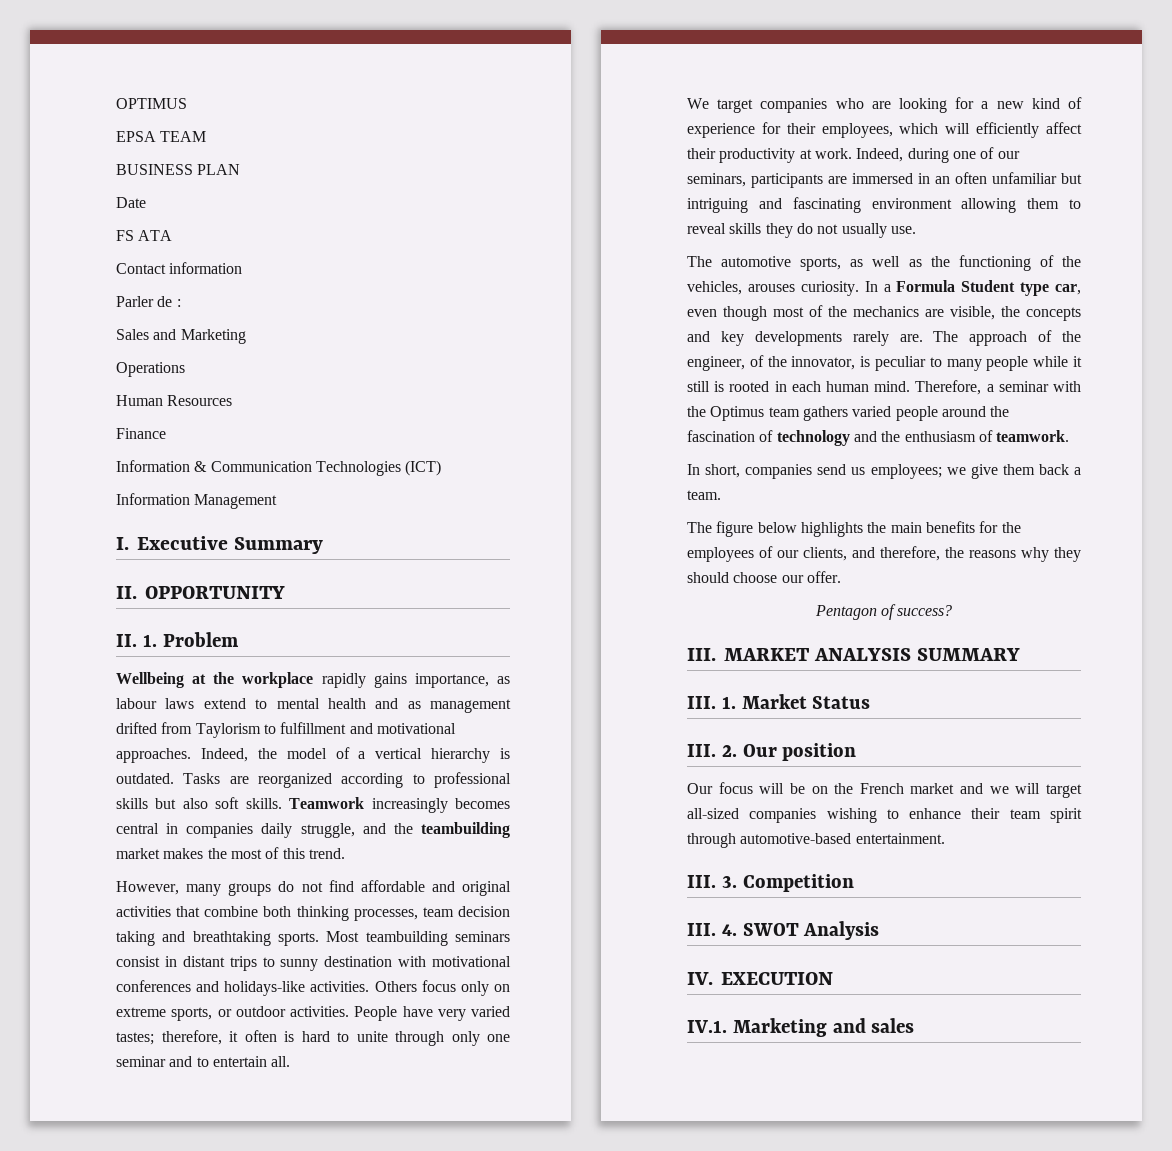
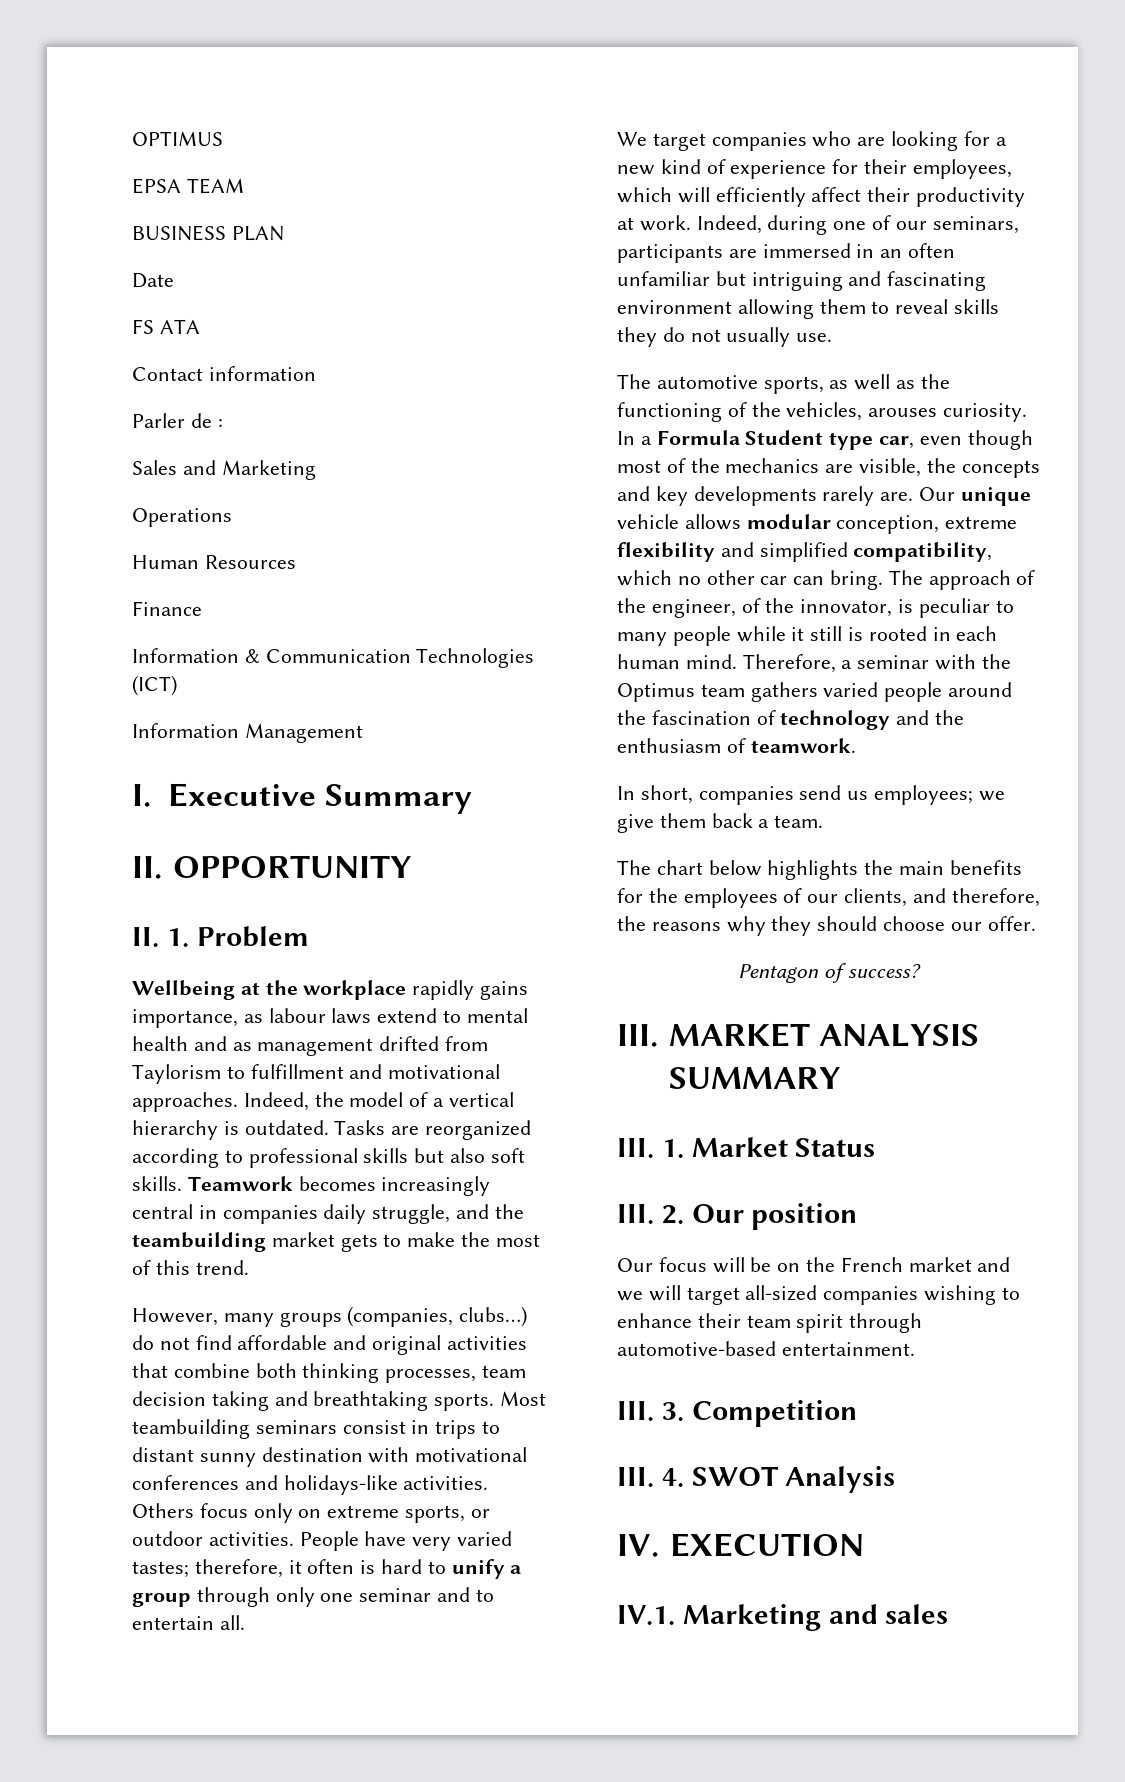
[371,798,510,813] increasingly becomes -> [298,1176,491,1196] becomes increasingly
[163,848,204,859] makes -> [340,1232,456,1252] gets to make
(272, 889) none -> [347,1306,528,1327] (companies, clubs…)
[182,956,225,967] distant -> (430, 1427) none
(275, 962) none -> [132,1447,194,1462] distant
[356,1031,388,1042] unite -> [451,1559,522,1579] [132,1593,191,1607] unify a group
(923, 338) none -> [919,487,1031,506] [617,514,1018,534] [617,542,993,562] [617,570,884,590] Our unique vehicle allows modular conception, extreme flexibility and simplified compatibility, which no other car can bring.
[716,521,754,537] figure -> [656,860,703,875] chart

